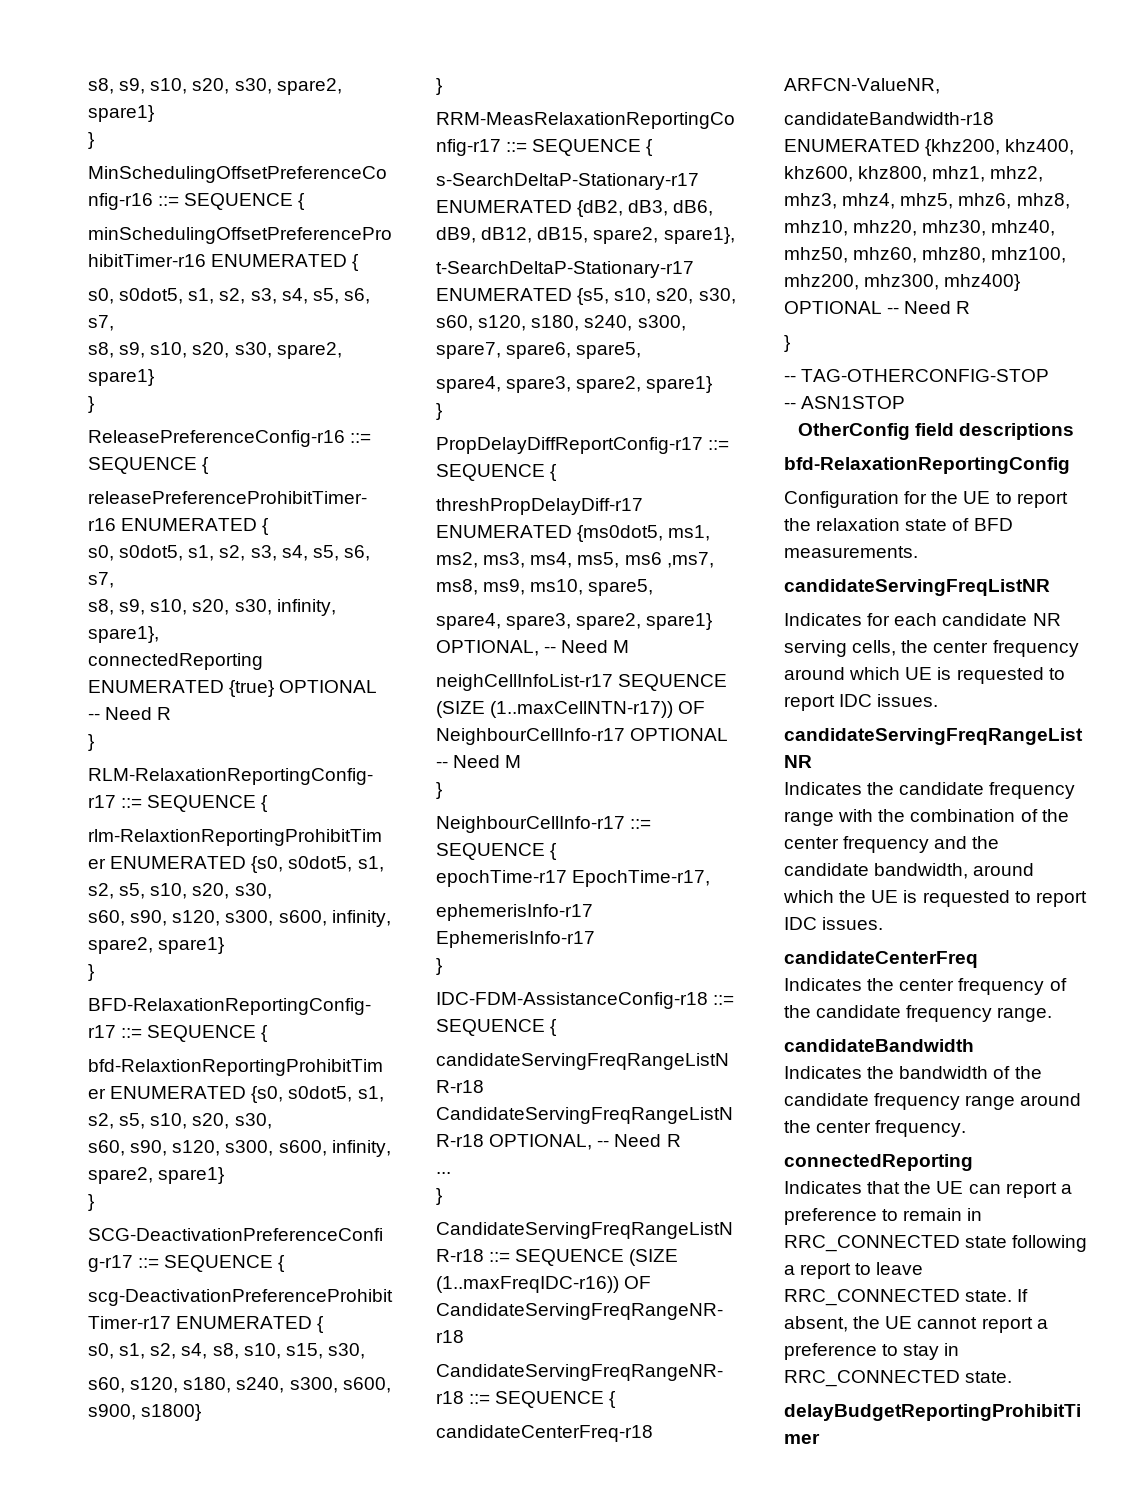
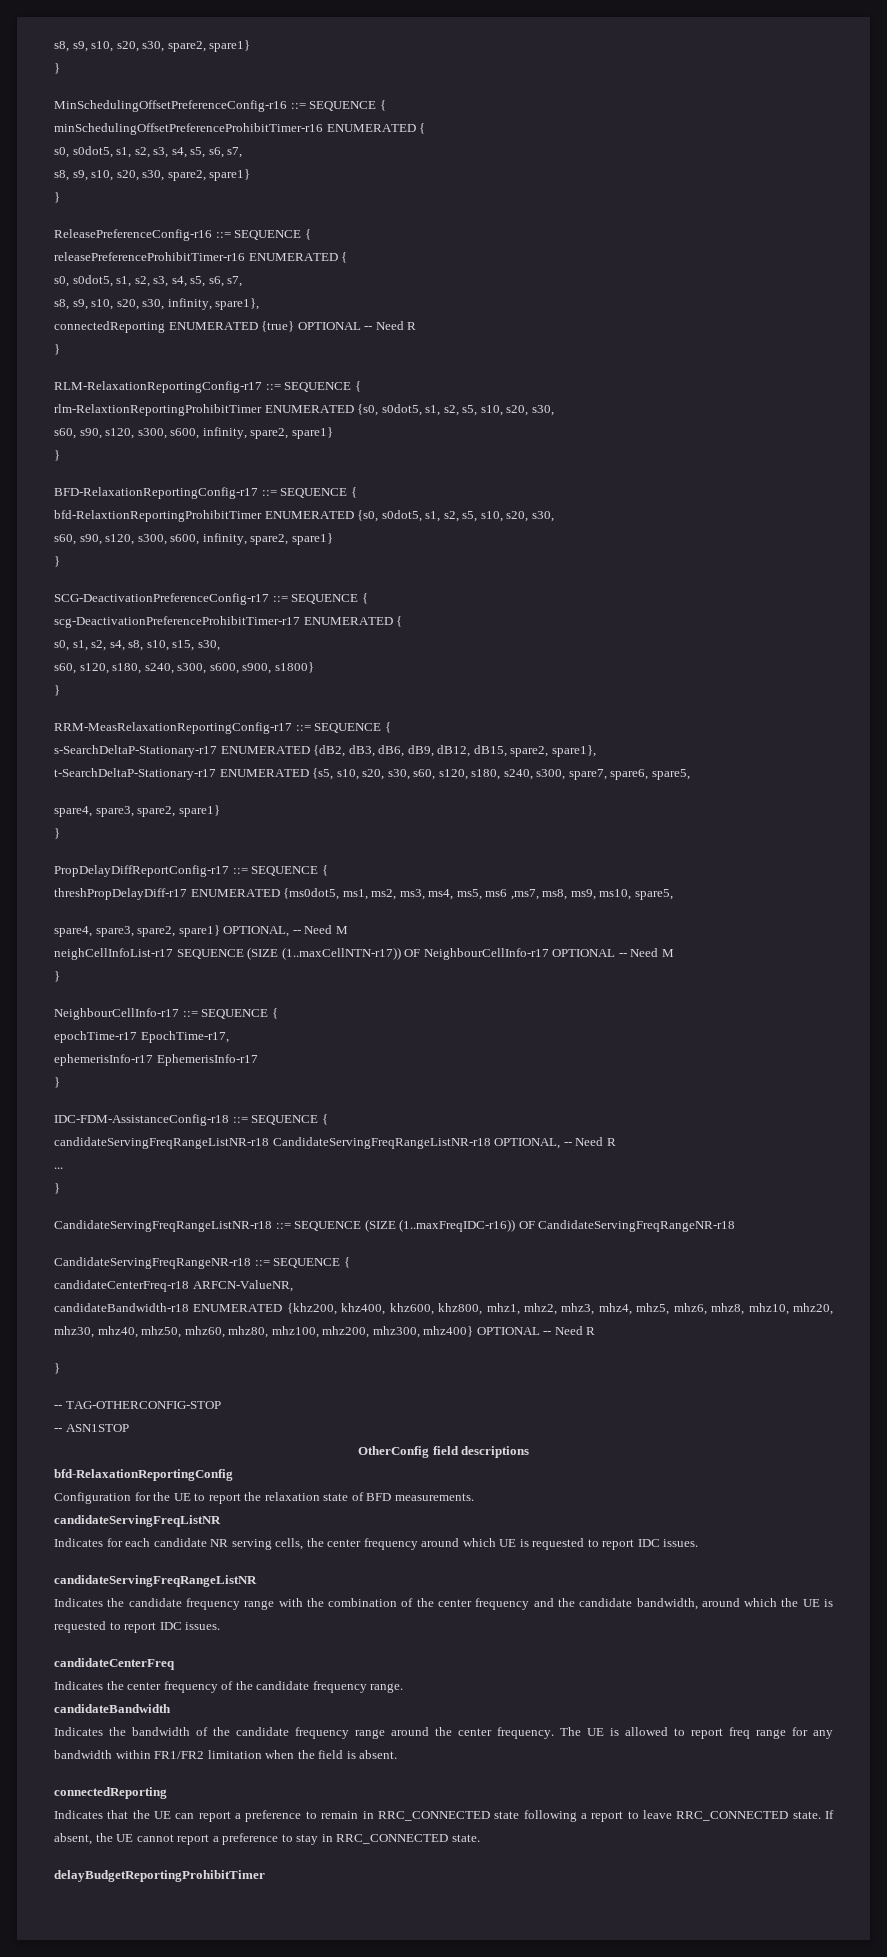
(967, 1128) none -> [560,1727,833,1739] [54,1750,398,1759] The UE is allowed to report freq range for any bandwidth within FR1/FR2 limitation when the field is absent.

